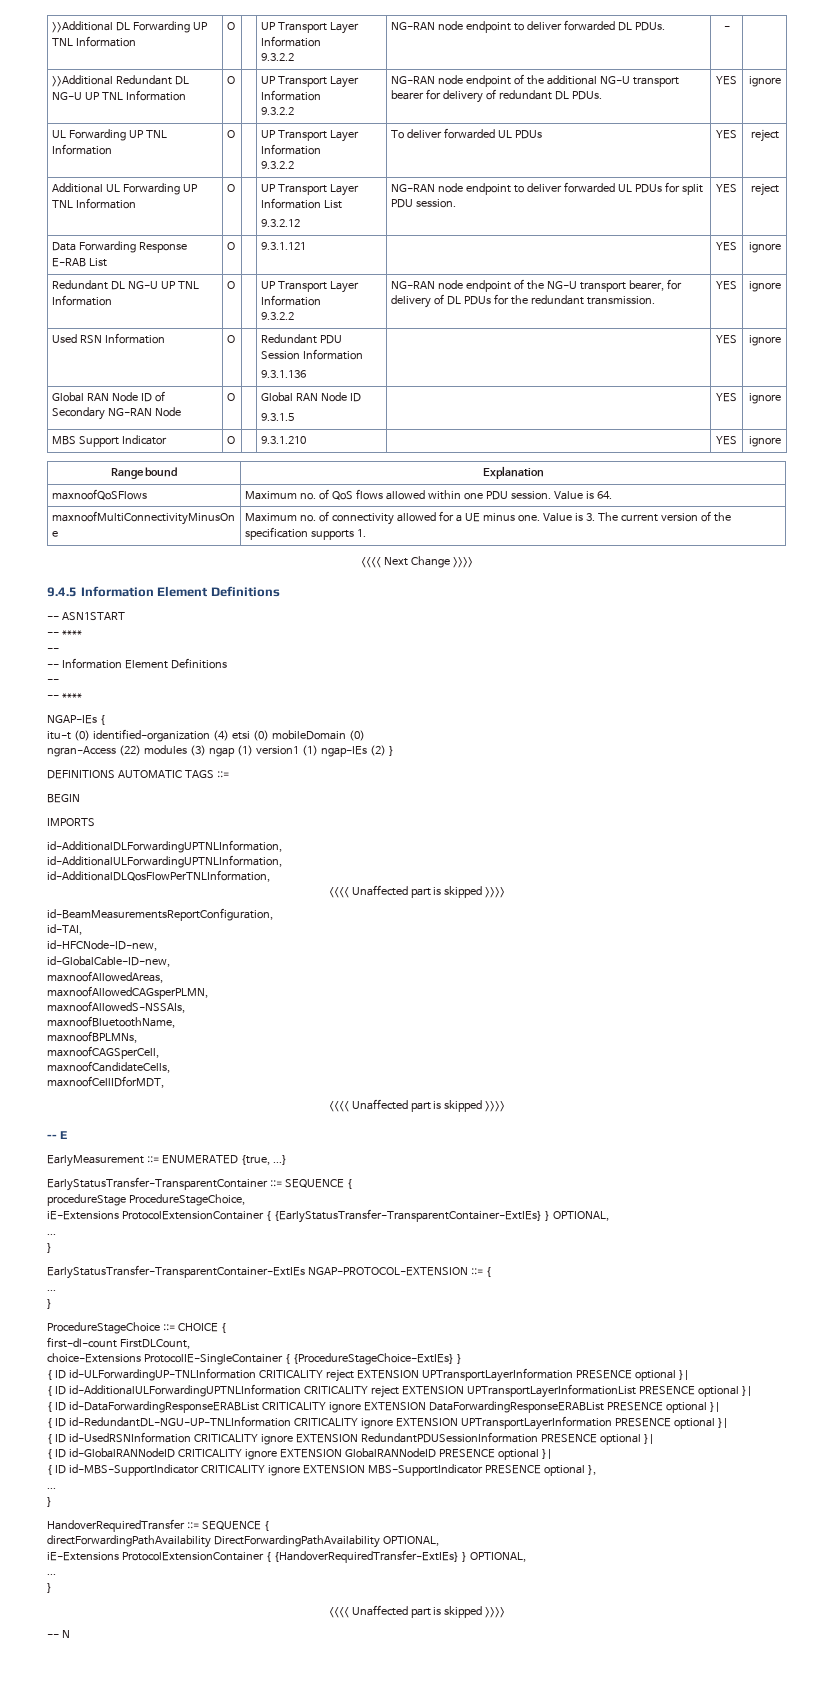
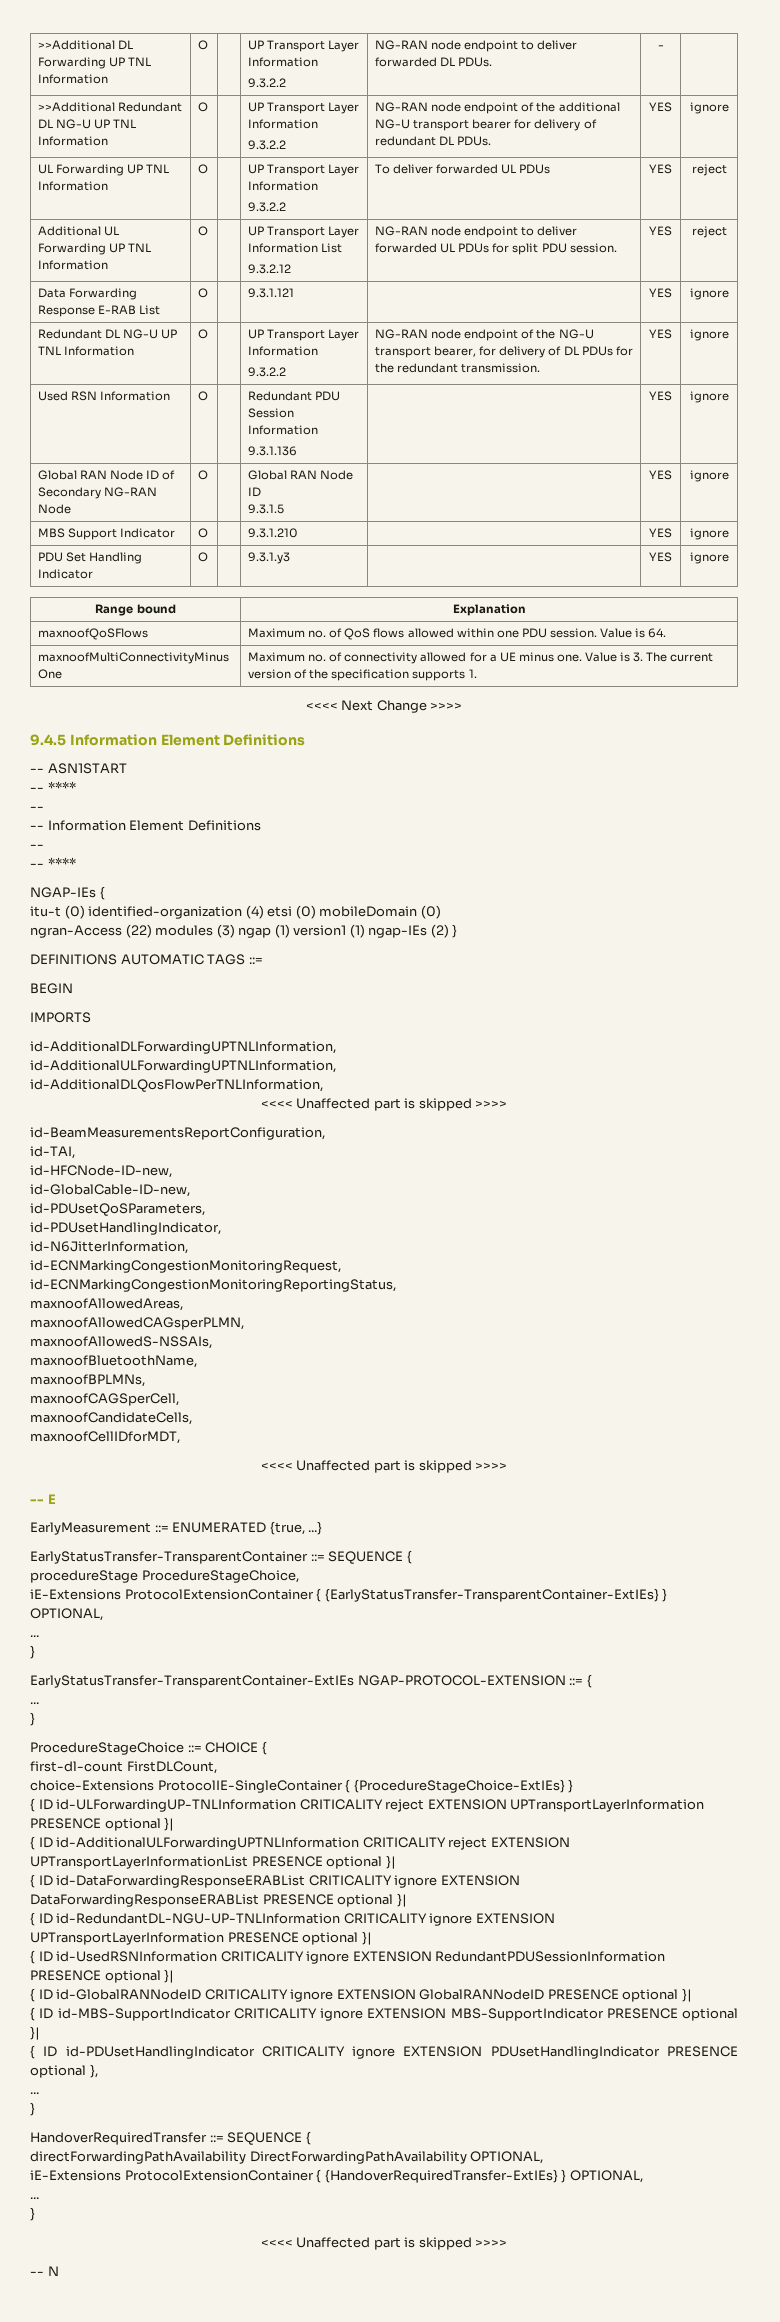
(781, 441) none -> [38,552,143,564] [38,569,94,579] [198,552,209,562] [248,552,291,564] [649,552,672,562] [689,552,729,564] // PDU Set Handling Indicator | O | | 9.3.1.y3 | | YES | ignore
(170, 961) none -> [30,1203,205,1216] [30,1222,221,1235] [30,1241,188,1254] [30,1260,341,1273] [30,1279,396,1292] // id-PDUsetQoSParameters, // id-PDUsetHandlingIndicator, // id-N6JitterInformation, // id-ECNMarkingCongestionMonitoringRequest, // id-ECNMarkingCongestionMonitoringReportingStatus,
(585, 1470) none -> [30,2026,40,2040] [30,2045,738,2059] [30,2065,86,2078] }| // { ID id-PDUsetHandlingIndicator CRITICALITY ignore EXTENSION PDUsetHandlingIndicator PRESENCE optional

